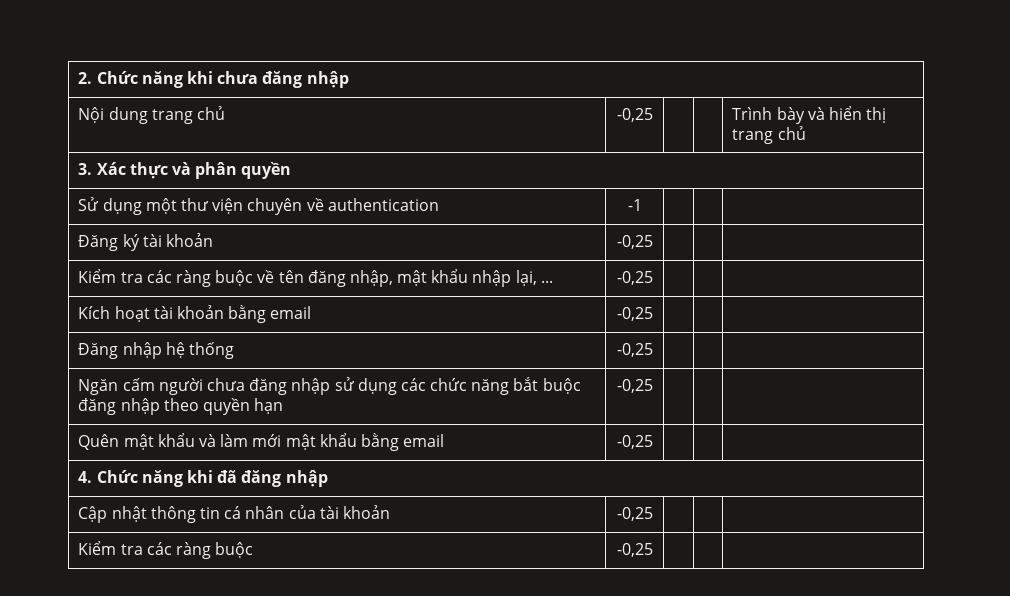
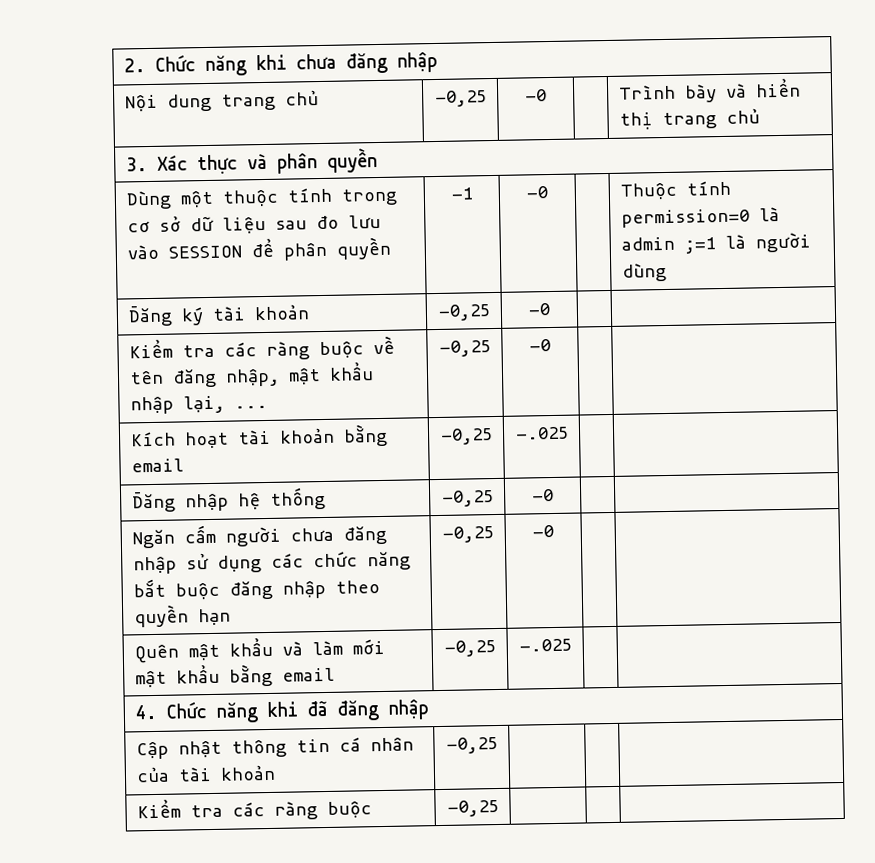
(653, 115) none -> [525,89,547,102] -0
[78,197,439,215] [627,199,642,211] Sử dụng một thư viện chuyên về authentication | -1 | | | -> [125,187,398,210] [126,214,381,235] [126,236,391,261] [450,187,473,200] [526,186,548,199] [619,180,731,201] [620,207,780,228] [620,232,811,254] [621,262,667,282] Dùng một thuộc tính trong cơ sở dữ liệu sau đo lưu vào SESSION để phân quyền | -1 | -0 | | Thuộc tính permission=0 là admin ;=1 là người dùng
(653, 242) none -> [528,303,550,316] -0
(653, 278) none -> [529,339,551,352] -0
(653, 314) none -> [514,426,569,440] -.025
(653, 350) none -> [532,488,554,502] -0
(653, 386) none -> [532,524,554,538] -0
(653, 442) none -> [518,638,572,652] -.025

